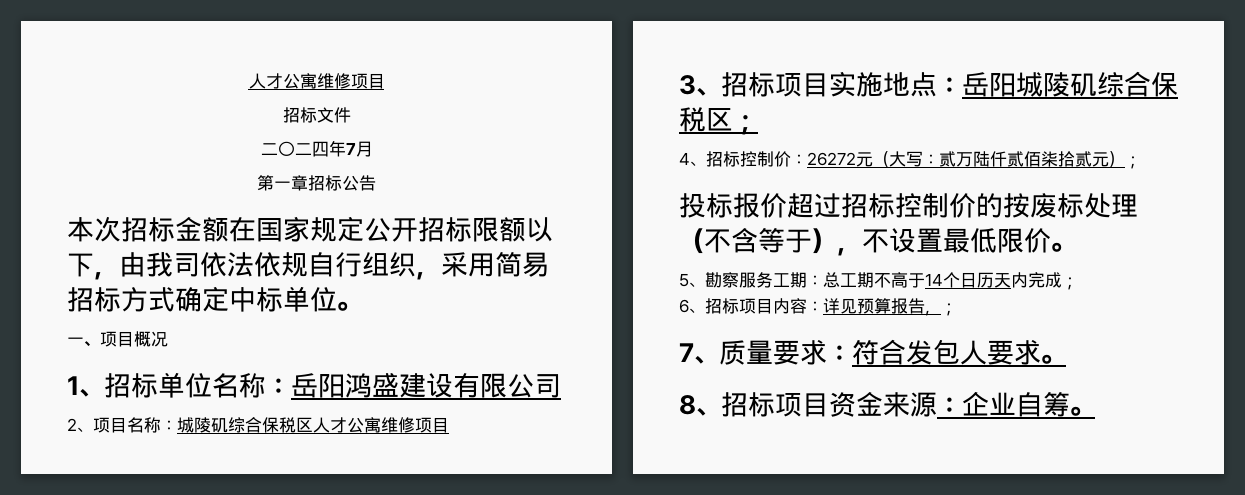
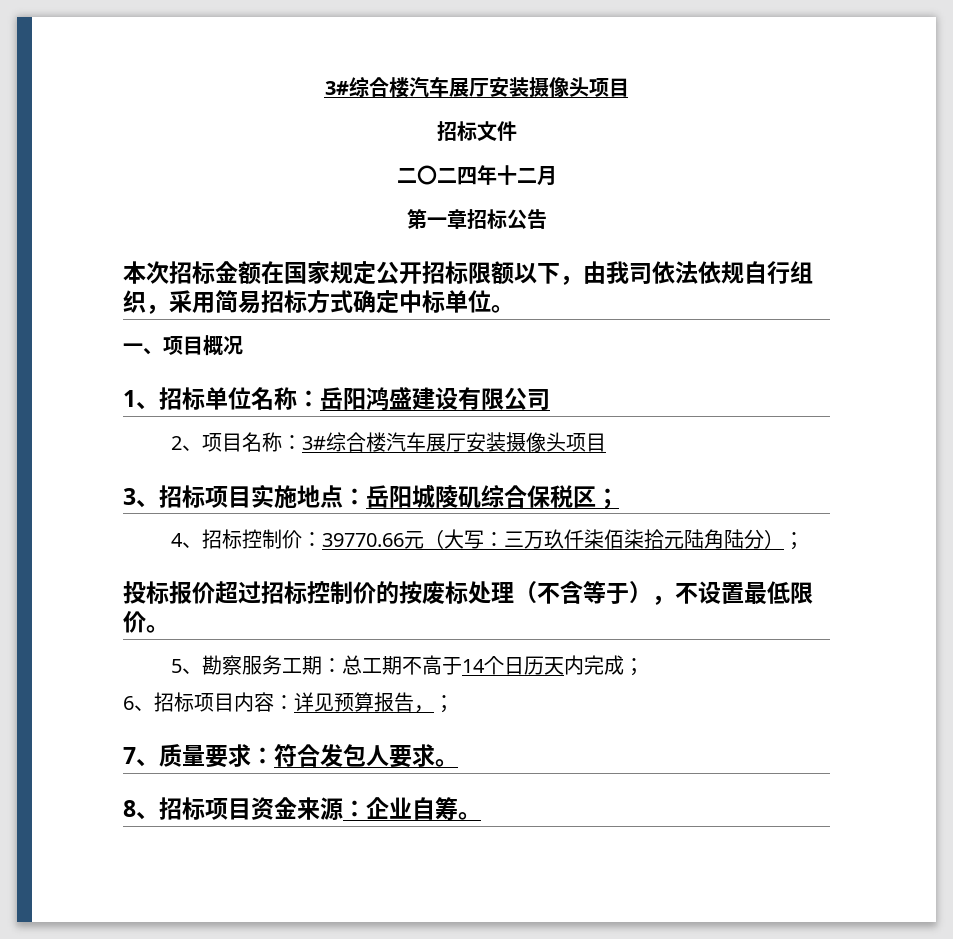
[248,73,351,89] 人才公寓维修 -> [324,76,589,98] 3#综合楼汽车展厅安装摄像头
[345,142,356,155] 7 -> [496,165,537,185] 十二
[177,417,415,433] 城陵矶综合保税区人才公寓维修 -> [302,432,567,452] 3#综合楼汽车展厅安装摄像头
[807,152,856,166] 26272 -> [322,533,405,547] 39770.66
[939,151,1109,167] 贰万陆仟贰佰柒拾贰元 -> [504,529,765,549] 三万玖仟柒佰柒拾元陆角陆分

